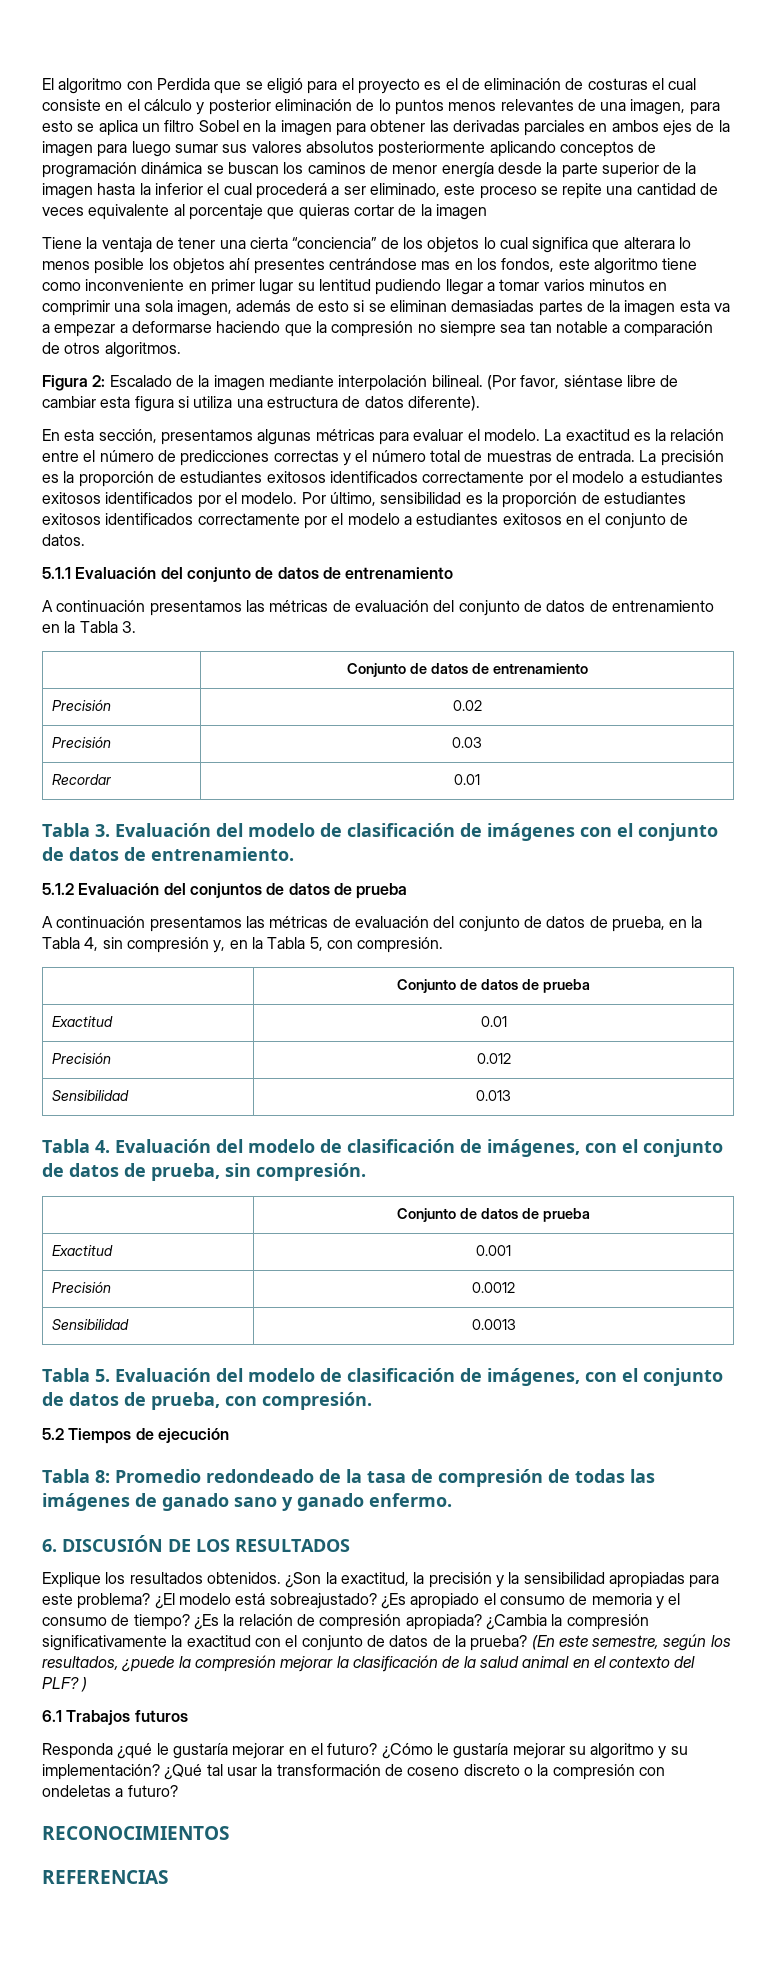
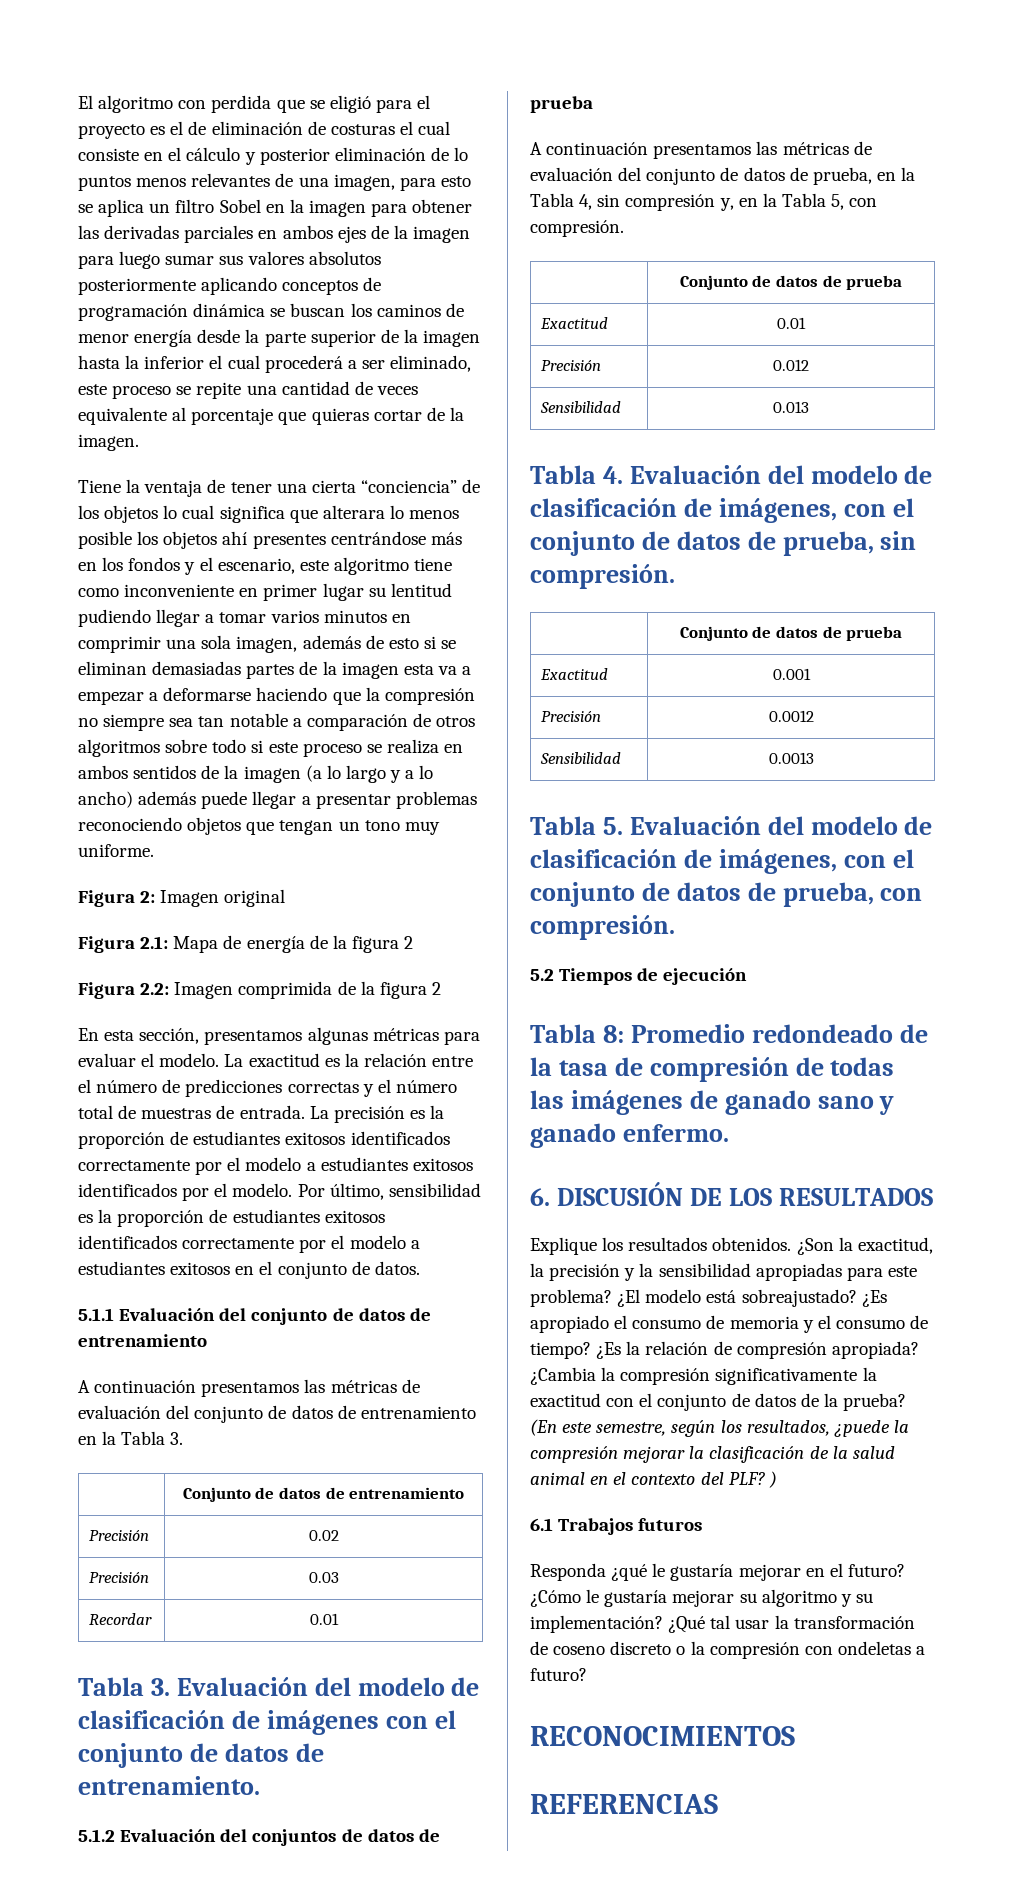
[156,78,210,90] Perdida -> [211,95,272,113] perdida
[435,204,487,220] imagen -> [78,434,139,451] imagen.
[421,261,451,270] mas -> [430,532,462,545] más
[501,258,555,272] fondos, -> [128,557,295,575] fondos y el escenario,
[104,342,181,358] [42,375,679,391] [42,396,480,412] algoritmos. // Figura 2: Escalado de la imagen mediante interpolación bilineal. (Por favor, siéntase libre de cambiar esta figura si utiliza una estructura de datos diferente). -> [78,739,464,757] [78,765,434,783] [78,791,477,809] [78,817,440,835] [78,844,154,857] [78,889,286,907] [78,935,414,953] [78,981,441,999] algoritmos sobre todo si este proceso se realiza en ambos sentidos de la imagen (a lo largo y a lo ancho) además puede llegar a presentar problemas reconociendo objetos que tengan un tono muy uniforme. // Figura 2: Imagen original // Figura 2.1: Mapa de energía de la figura 2 // Figura 2.2: Imagen comprimida de la figura 2

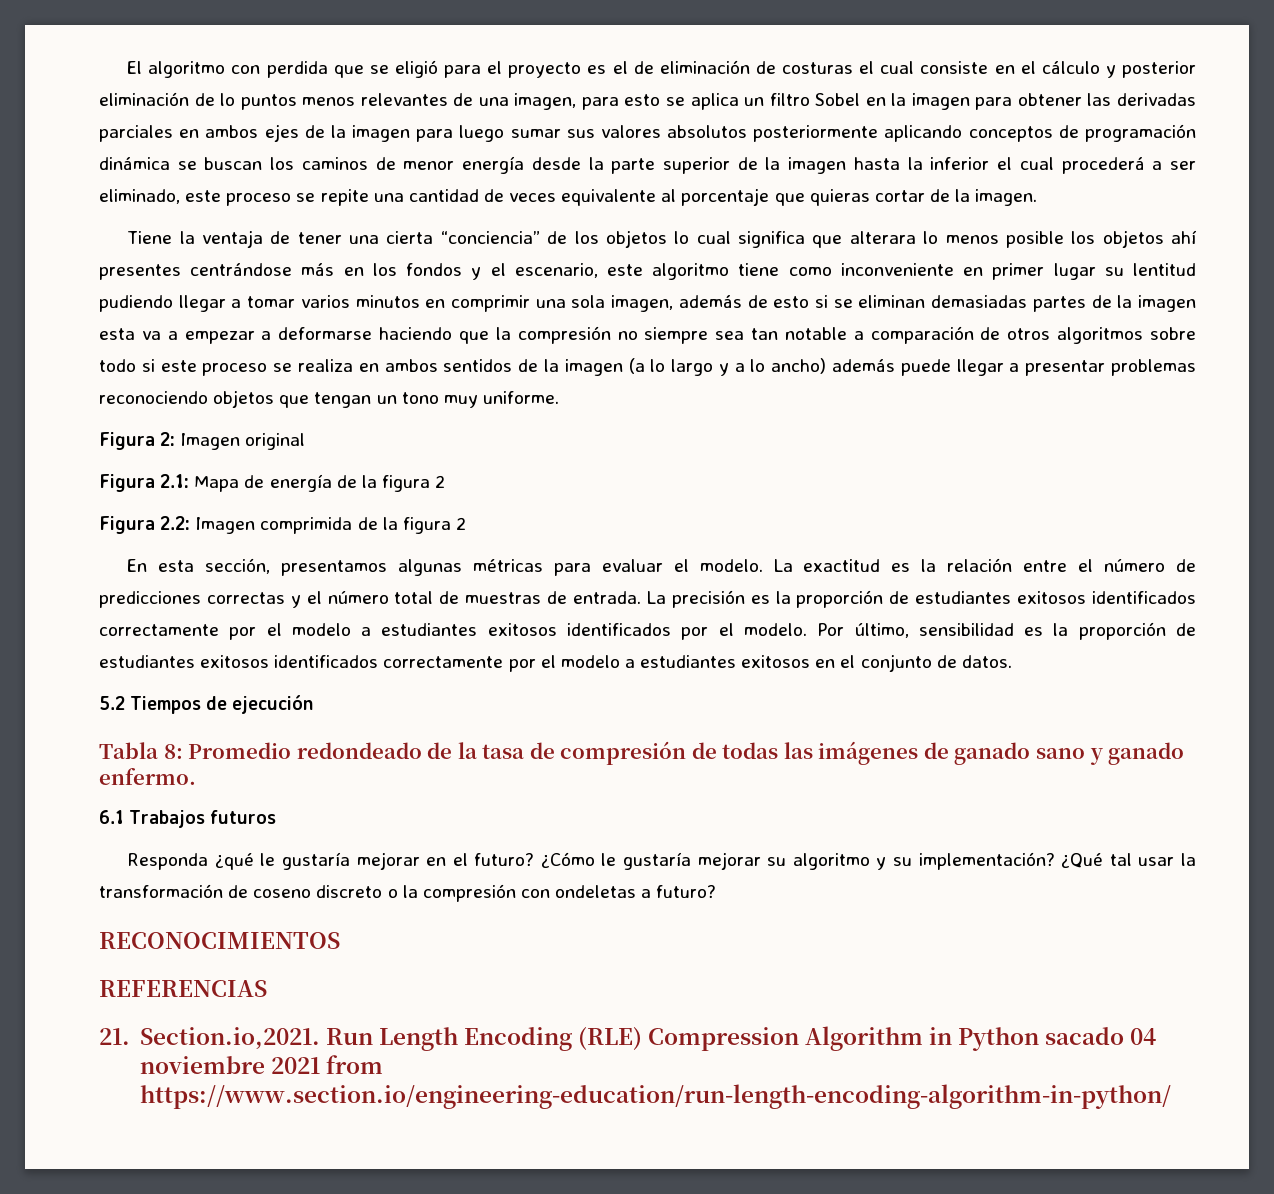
[78,1308,431,1325] [78,1334,207,1347] [78,1379,420,1397] [78,1405,476,1423] [78,1431,184,1445] [182,1487,465,1502] [88,1530,149,1541] [308,1530,339,1541] [88,1572,149,1583] [308,1572,339,1583] [88,1613,152,1625] [309,1613,339,1625] [78,1677,480,1696] [78,1710,456,1735] [78,1743,324,1768] [78,1776,260,1795] [78,1829,440,1846] [530,96,593,113] [530,141,872,159] [530,167,916,185] [530,193,878,211] [530,220,624,237] [679,275,903,290] [539,317,608,329] [777,317,806,329] [540,360,601,371] [773,359,809,371] [539,401,621,413] [773,401,809,413] [530,465,933,484] [530,498,914,523] [530,531,917,556] [530,564,675,589] [679,626,903,641] [539,668,608,680] [772,668,811,680] [540,711,601,722] [768,710,814,722] [539,752,621,764] [768,752,814,764] [530,816,933,835] [530,849,914,874] [530,882,923,907] [530,915,675,940] // 5.1.1 Evaluación del conjunto de datos de entrenamiento // A continuación presentamos las métricas de evaluación del conjunto de datos de entrenamiento en la Tabla 3. // | Conjunto de datos de entrenamiento // Precisión | 0.02 // Precisión | 0.03 // Recordar | 0.01 // Tabla 3. Evaluación del modelo de clasificación de imágenes con el conjunto de datos de entrenamiento. // 5.1.2 Evaluación del conjuntos de datos de prueba // A continuación presentamos las métricas de evaluación del conjunto de datos de prueba, en la Tabla 4, sin compresión y, en la Tabla 5, con compresión. // | Conjunto de datos de prueba // Exactitud | 0.01 // Precisión | 0.012 // Sensibilidad | 0.013 // Tabla 4. Evaluación del modelo de clasificación de imágenes, con el conjunto de datos de prueba, sin compresión. // | Conjunto de datos de prueba // Exactitud | 0.001 // Precisión | 0.0012 // Sensibilidad | 0.0013 // Tabla 5. Evaluación del modelo de clasificación de imágenes, con el conjunto de datos de prueba, con compresión. -> (1012, 661) none
[530,1182,933,1206] [530,1237,933,1255] [530,1263,917,1281] [530,1289,887,1307] [530,1315,929,1333] [530,1341,919,1359] [530,1367,877,1385] [530,1393,907,1411] [530,1419,909,1437] [530,1446,895,1463] [530,1471,777,1488] // 6. DISCUSIÓN DE LOS RESULTADOS // Explique los resultados obtenidos. ¿Son la exactitud, la precisión y la sensibilidad apropiadas para este problema? ¿El modelo está sobreajustado? ¿Es apropiado el consumo de memoria y el consumo de tiempo? ¿Es la relación de compresión apropiada? ¿Cambia la compresión significativamente la exactitud con el conjunto de datos de la prueba? (En este semestre, según los resultados, ¿puede la compresión mejorar la clasificación de la salud animal en el contexto del PLF? ) -> (196, 776) none
(718, 1804) none -> [99,1026,1157,1051] [139,1055,383,1074] [139,1084,1171,1109] // 21. Section.io,2021. Run Length Encoding (RLE) Compression Algorithm in Python sacado 04 noviembre 2021 from https://www.section.io/engineering-education/run-length-encoding-algorithm-in-python/

